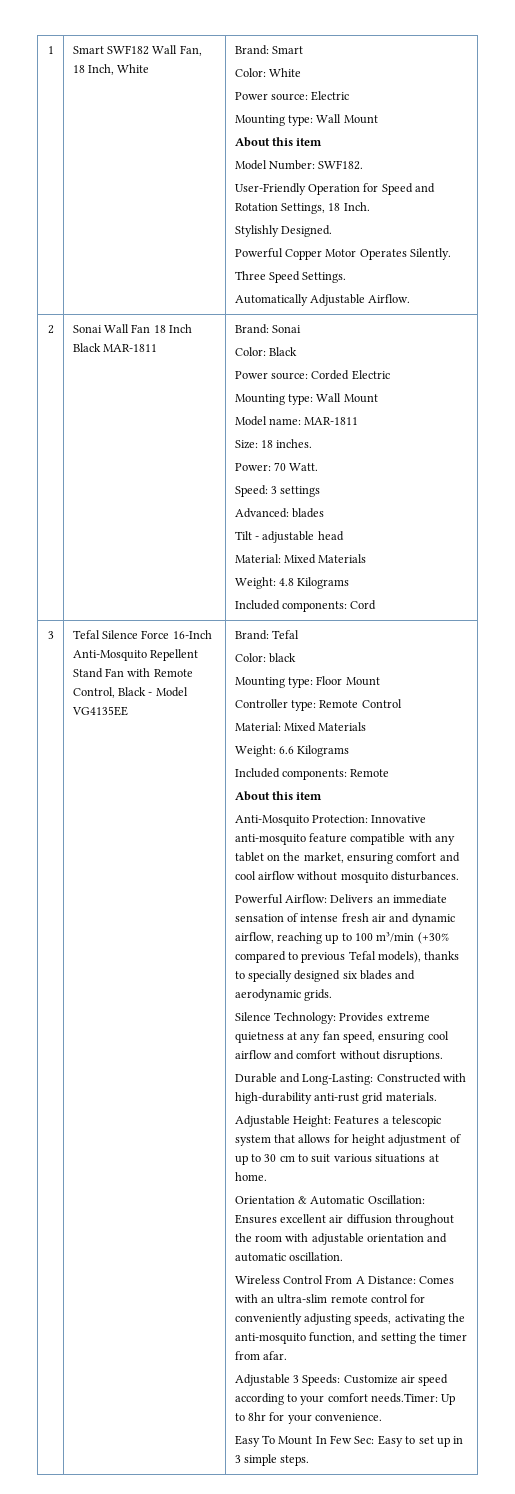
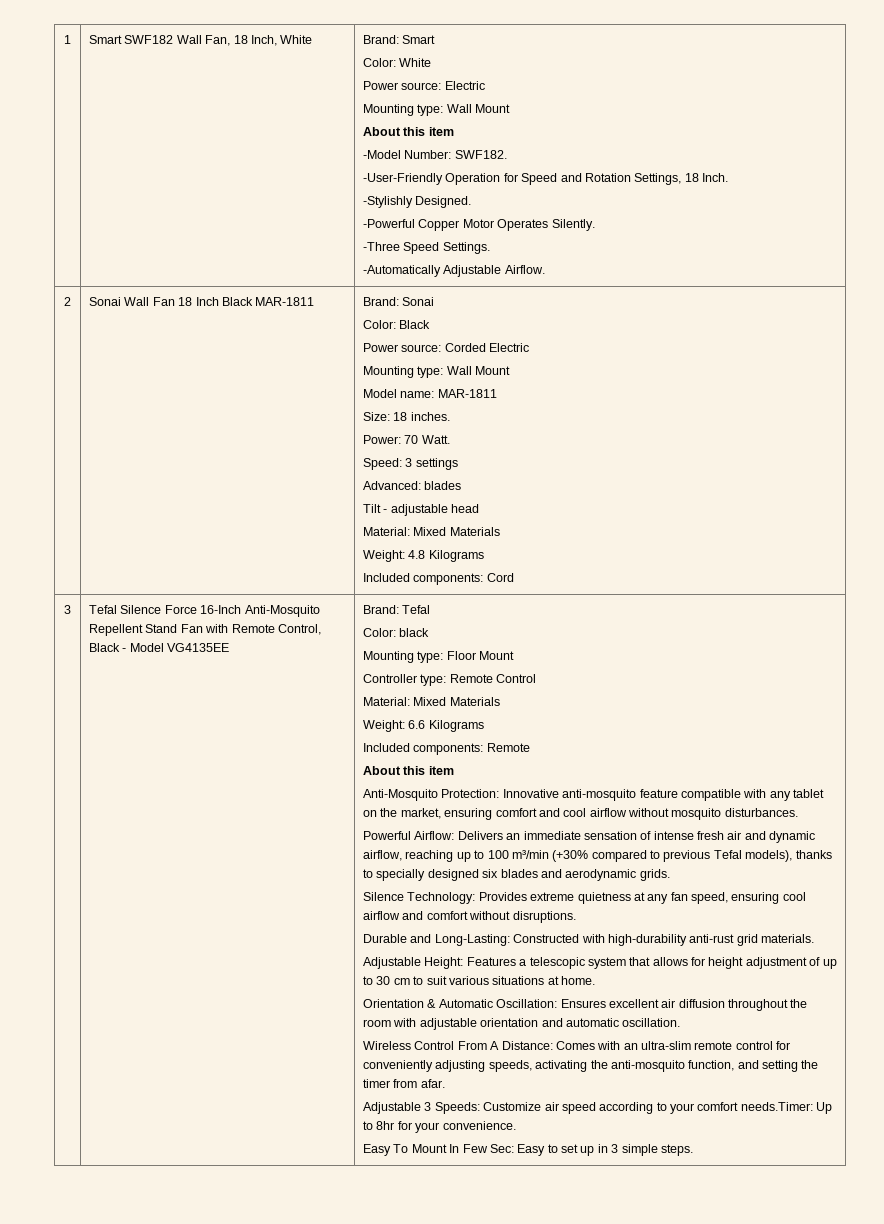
[234,160,267,170] Model -> [363,150,402,159] -Model
[234,183,306,195] User-Friendly -> [363,173,444,185] -User-Friendly
[234,225,279,237] Stylishly -> [363,196,414,208] -Stylishly
[234,248,283,258] Powerful -> [363,219,416,228] -Powerful
[234,271,266,280] Three -> [363,242,401,251] -Three
[234,294,308,306] Automatically -> [363,265,442,277] -Automatically

